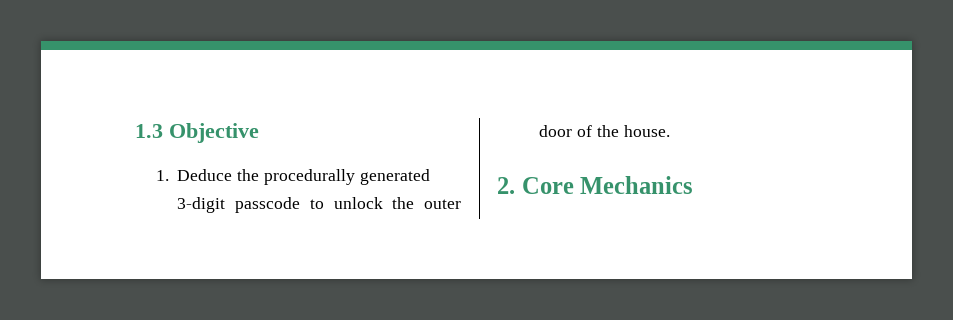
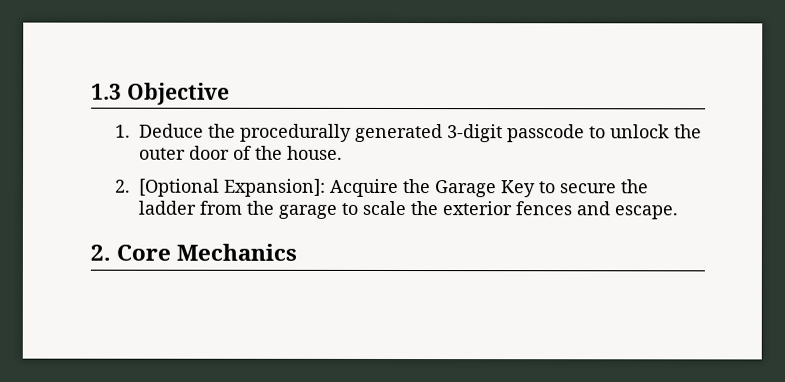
(670, 131) none -> [113,178,649,198] [137,200,678,220] // 2. [Optional Expansion]: Acquire the Garage Key to secure the ladder from the garage to scale the exterior fences and escape.

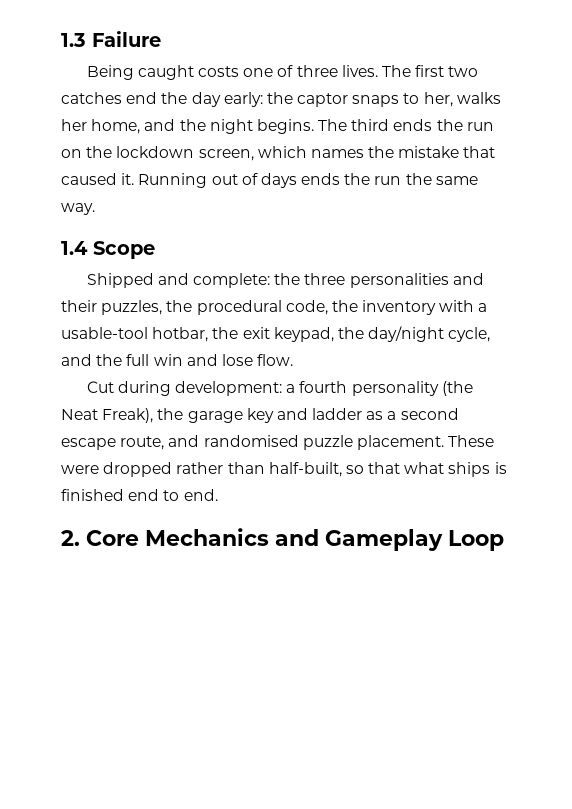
[126,82,230,105] [114,123,702,143] [138,145,343,160] [113,178,649,198] [137,200,678,220] Objective // 1. Deduce the procedurally generated 3-digit passcode to unlock the outer door of the house. // 2. [Optional Expansion]: Acquire the Garage Key to secure the ladder from the garage to scale the exterior fences and escape. -> [92,31,161,47] [86,65,479,80] [61,92,501,107] [61,119,494,134] [61,146,496,161] [61,173,478,188] [61,203,95,215] [61,241,155,259] [86,273,484,288] [61,300,488,315] [61,326,491,342] [61,354,294,366] [86,381,473,396] [61,408,459,423] [61,435,495,450] [61,462,507,477] [61,489,218,501] Failure // Being caught costs one of three lives. The first two catches end the day early: the captor snaps to her, walks her home, and the night begins. The third ends the run on the lockdown screen, which names the mistake that caused it. Running out of days ends the run the same way. // 1.4 Scope // Shipped and complete: the three personalities and their puzzles, the procedural code, the inventory with a usable-tool hotbar, the exit keypad, the day/night cycle, and the full win and lose flow. // Cut during development: a fourth personality (the Neat Freak), the garage key and ladder as a second escape route, and randomised puzzle placement. These were dropped rather than half-built, so that what ships is finished end to end.
(298, 252) none -> [275,529,504,551] and Gameplay Loop

